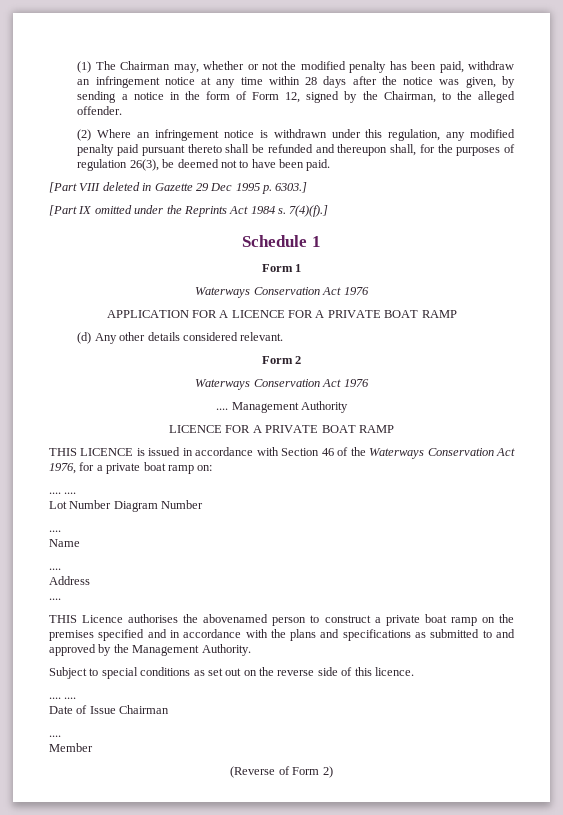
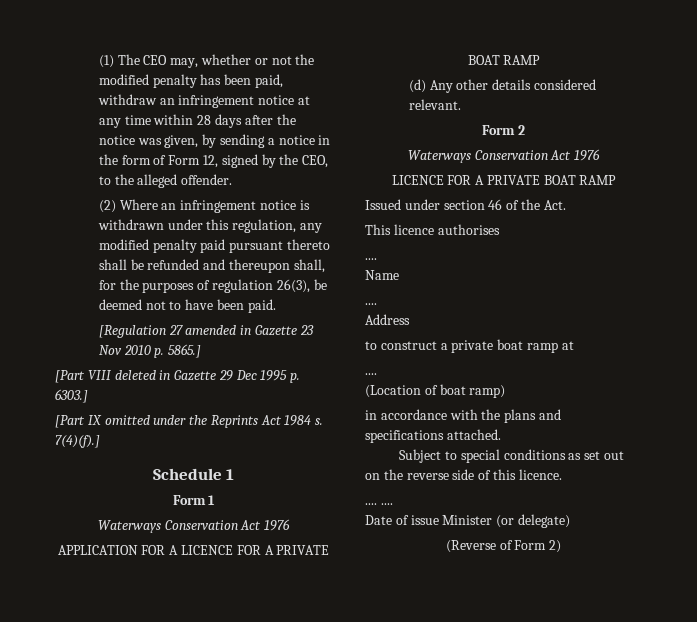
[120,61,171,70] Chairman -> [143,55,168,65] CEO
[383,91,436,103] Chairman, -> [302,155,329,168] CEO,
(331, 165) none -> [98,325,314,338] [98,344,202,358] // [Regulation 27 amended in Gazette 23 Nov 2010 p. 5865.]
[216,401,348,413] [169,425,394,433] [49,447,515,459] [49,462,213,474] [49,492,77,494] [49,500,204,512] [49,530,61,532] [49,539,80,547] [49,568,61,570] [49,576,90,585] [49,598,61,600] [49,614,307,626] // .... Management Authority // LICENCE FOR A PRIVATE BOAT RAMP // THIS LICENCE is issued in accordance with Section 46 of the Waterways Conservation Act 1976, for a private boat ramp on: // .... .... // Lot Number Diagram Number // .... // Name // .... // Address // .... // THIS Licence authorises the abovenamed person -> [391,175,617,185] [365,199,566,210] [365,224,500,235] [365,258,377,260] [365,270,399,280] [365,303,377,305] [365,314,410,325] // LICENCE FOR A PRIVATE BOAT RAMP // Issued under section 46 of the Act. // This licence authorises // .... // Name // .... // Address //
[481,614,515,623] [49,629,167,641] on the premises specified and -> [561,341,574,350] [365,373,377,375] [365,384,506,398] at // .... // (Location of boat ramp) //
[415,629,516,638] [49,644,251,656] as submitted to and approved by the Management Authority. -> [446,429,501,440] attached.
[89,705,170,714] [49,735,61,737] [49,743,93,752] Issue Chairman // .... // Member -> [410,514,570,528] issue Minister (or delegate)

